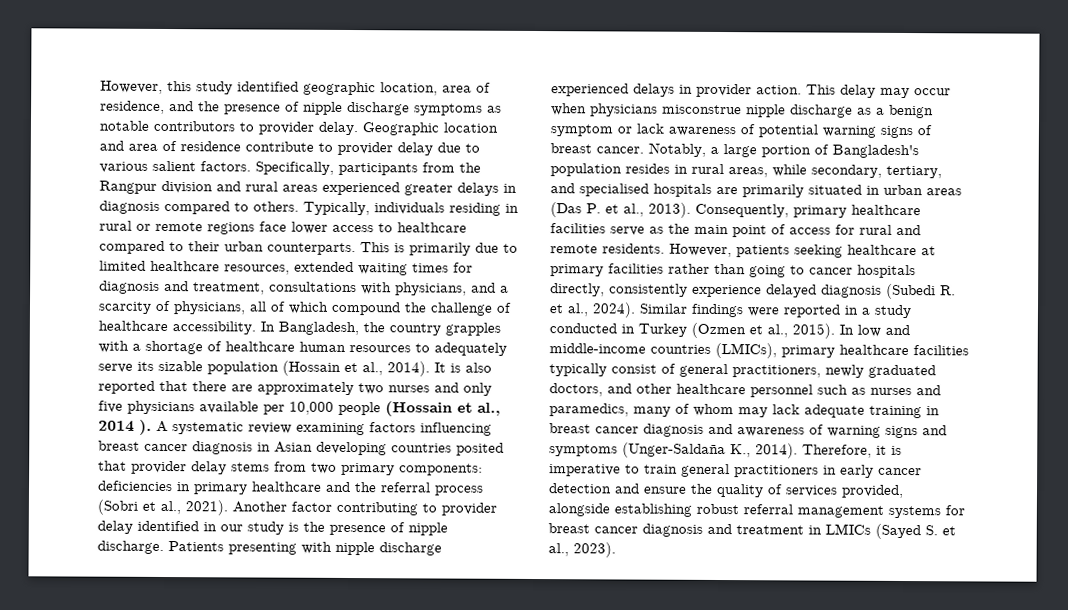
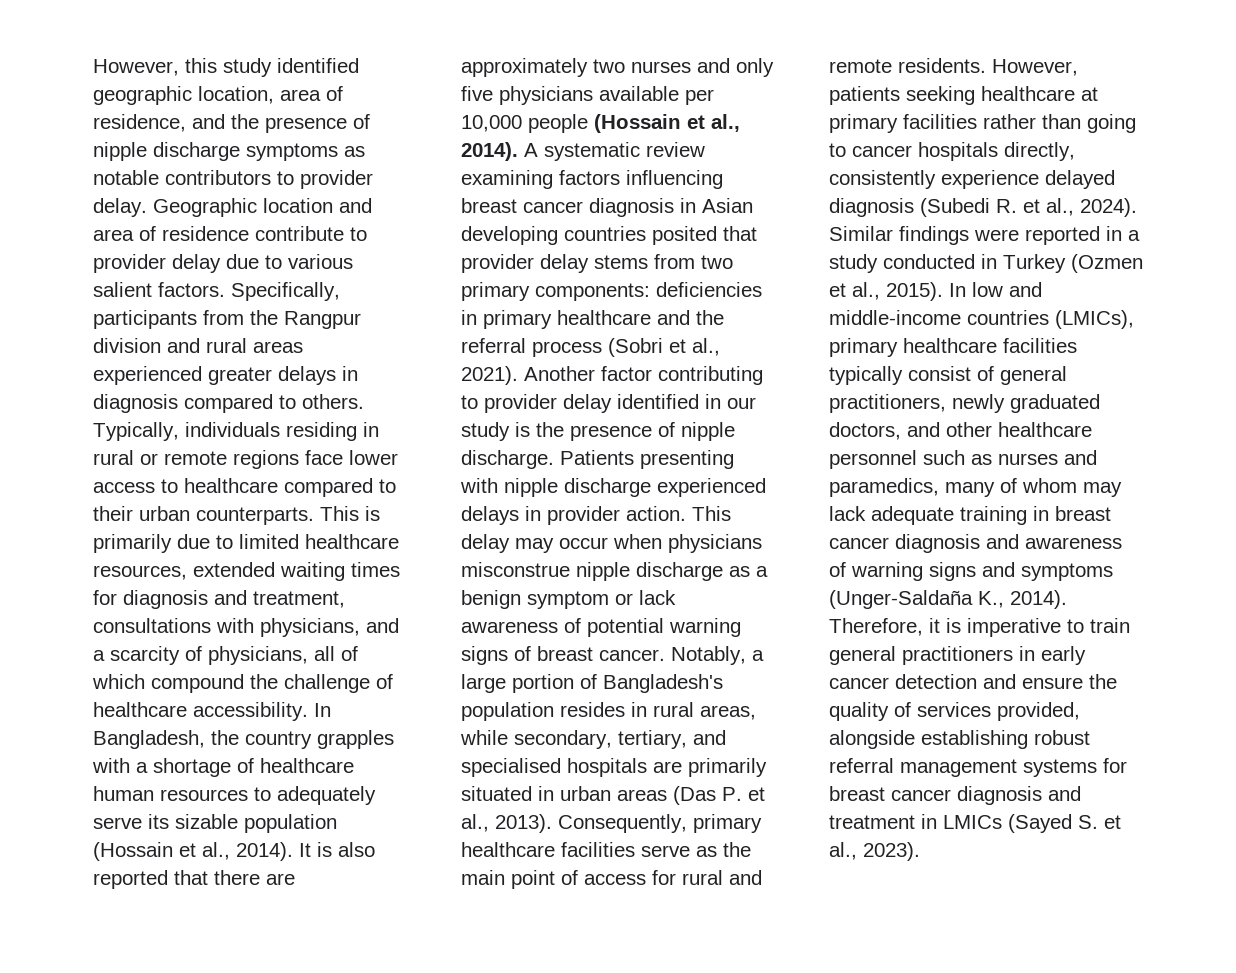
[98,419,152,435] 2014 ). -> [461,142,518,161] 2014).

